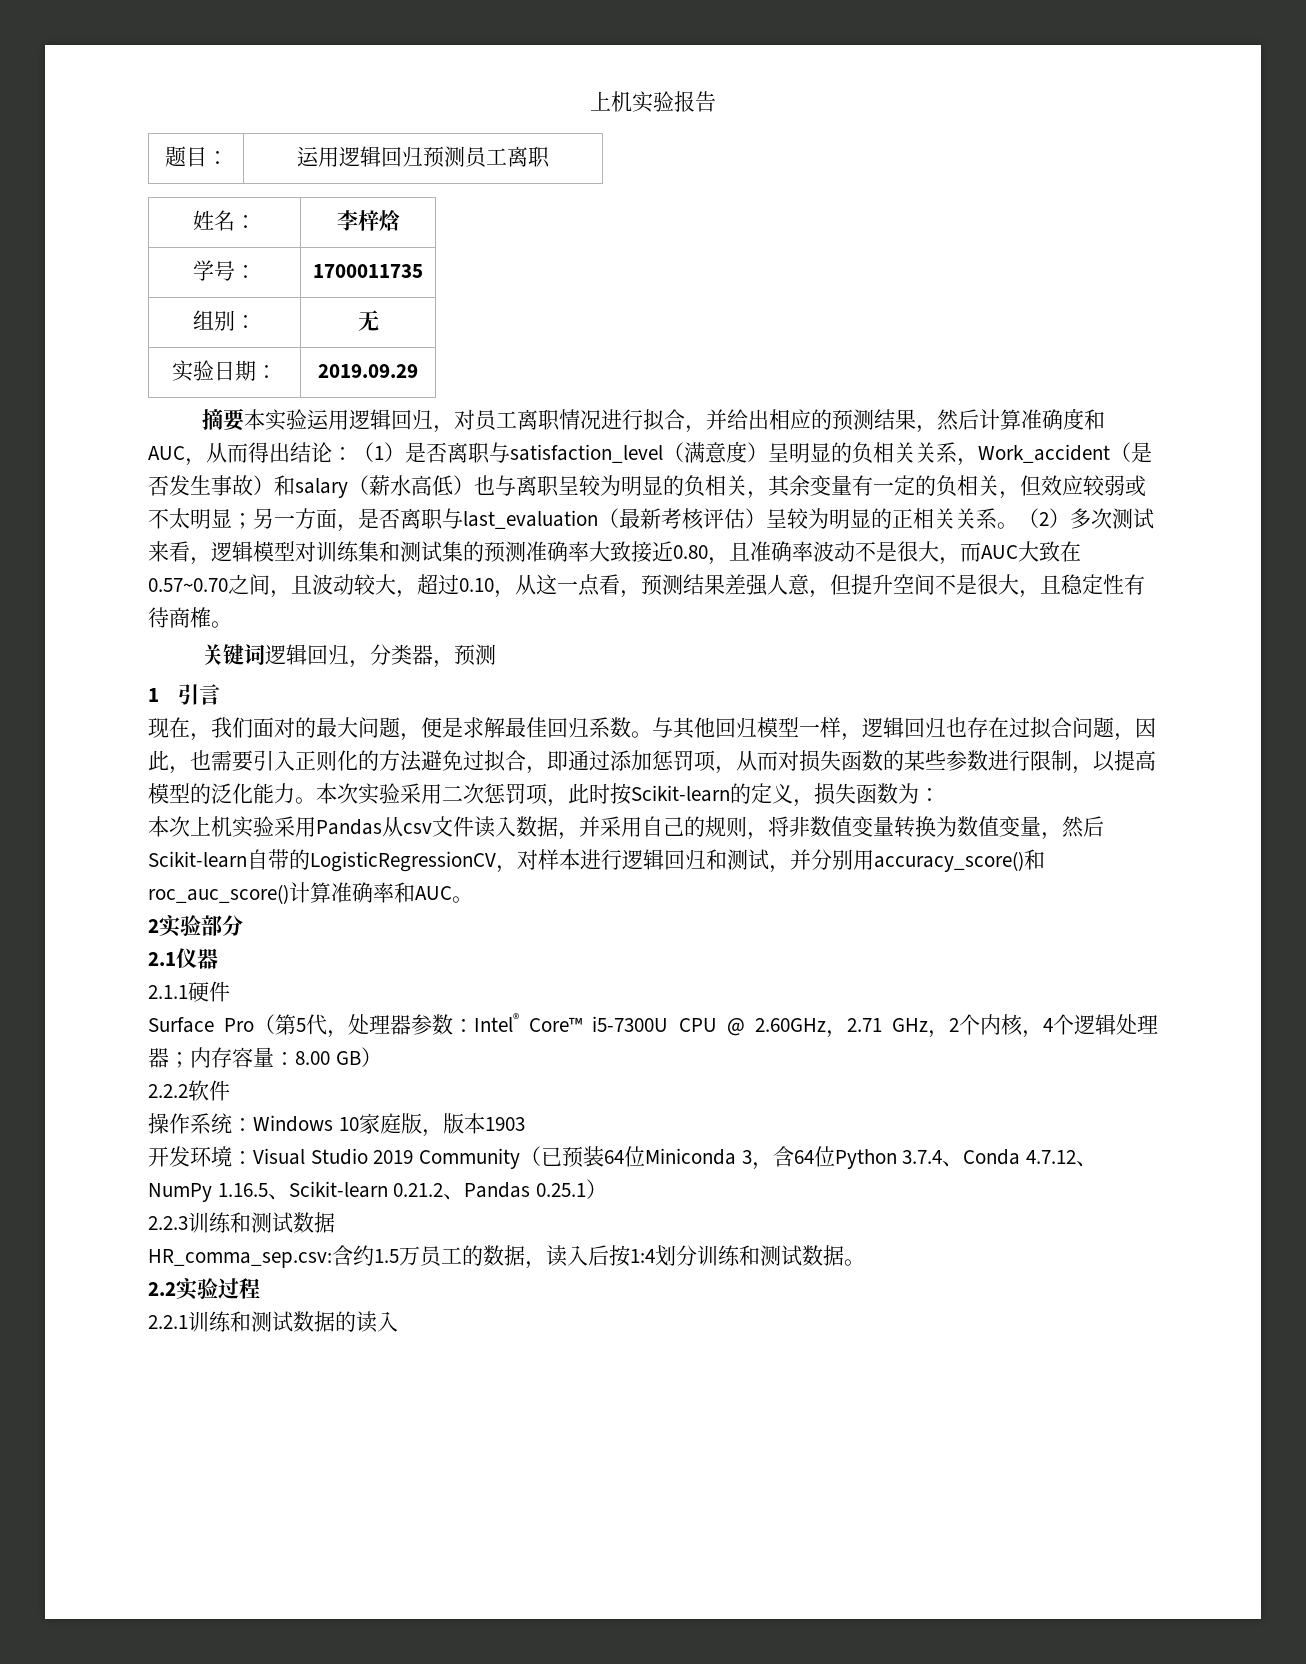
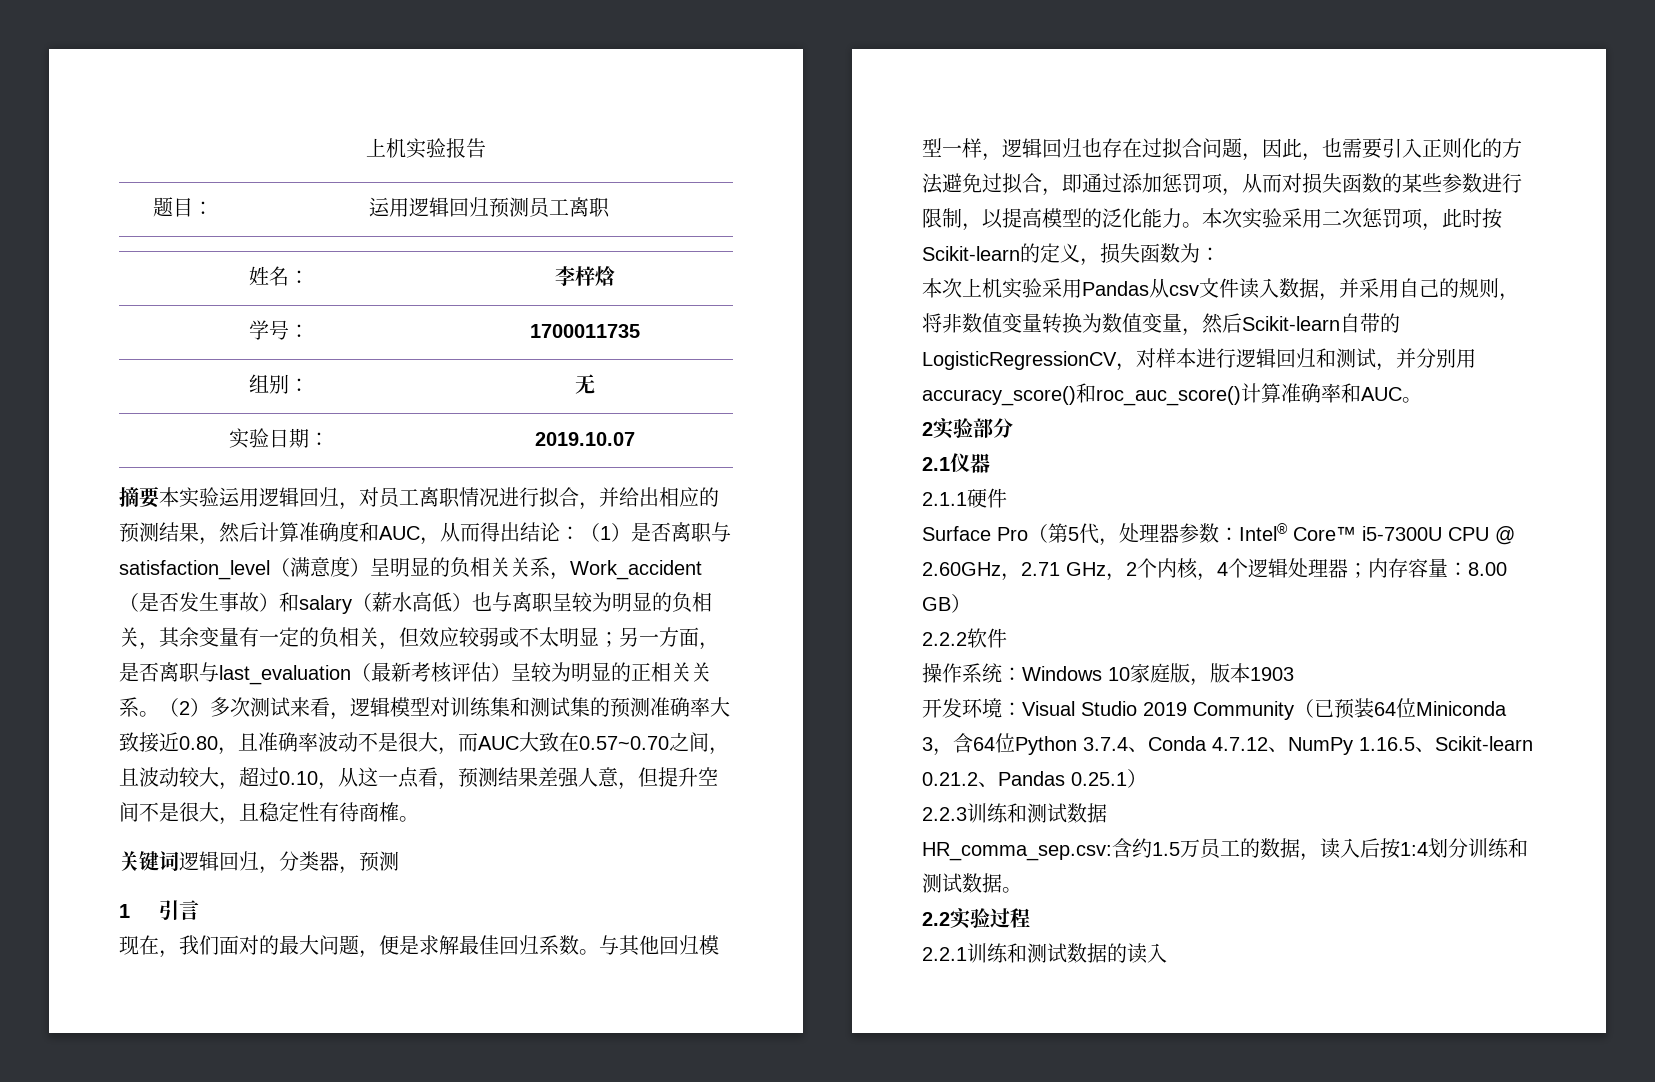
[318,364,418,378] 2019.09.29 -> [535,432,635,446] 2019.10.07

